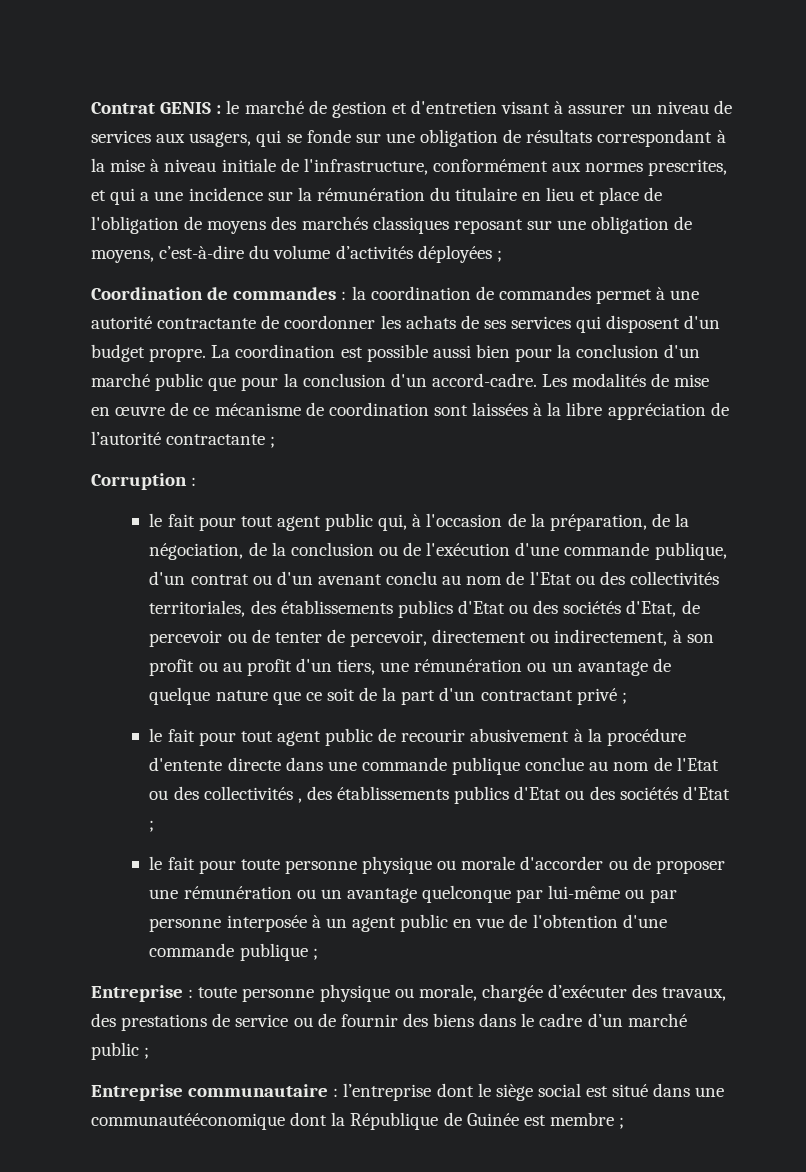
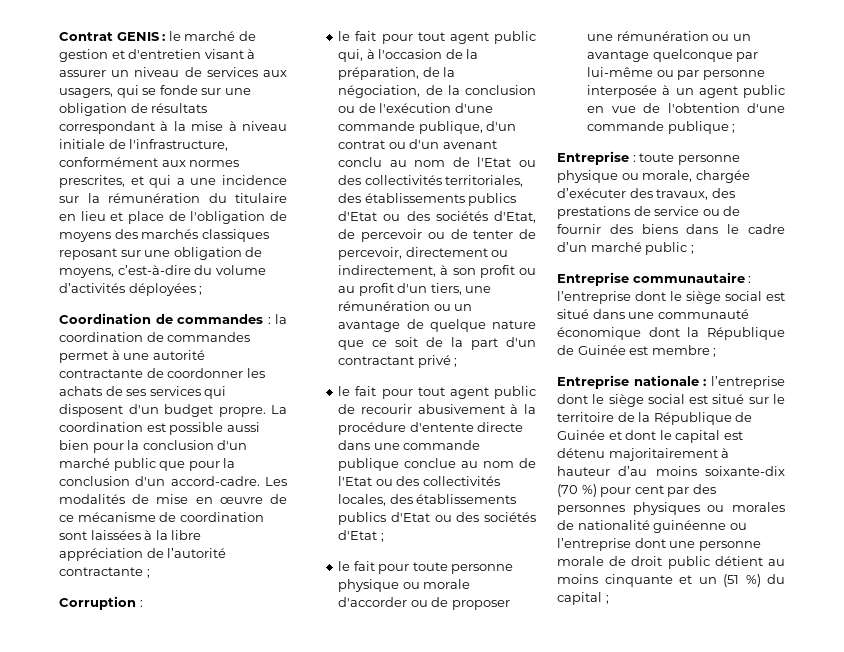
[297,798,302,803] , -> [338,494,387,506] locales,
[91,1113,285,1130] communautééconomique -> [657,309,749,319] [557,327,641,340] communauté économique
(625, 1123) none -> [557,375,785,389] [557,394,785,407] [557,412,753,425] [557,430,743,443] [557,448,730,461] [557,466,785,476] [557,484,716,497] [557,502,785,515] [557,520,747,533] [557,538,761,551] [557,556,785,569] [557,574,785,587] [557,592,609,605] // Entreprise nationale : l’entreprise dont le siège social est situé sur le territoire de la République de Guinée et dont le capital est détenu majoritairement à hauteur d’au moins soixante-dix (70 %) pour cent par des personnes physiques ou morales de nationalité guinéenne ou l’entreprise dont une personne morale de droit public détient au moins cinquante et un (51 %) du capital ;

